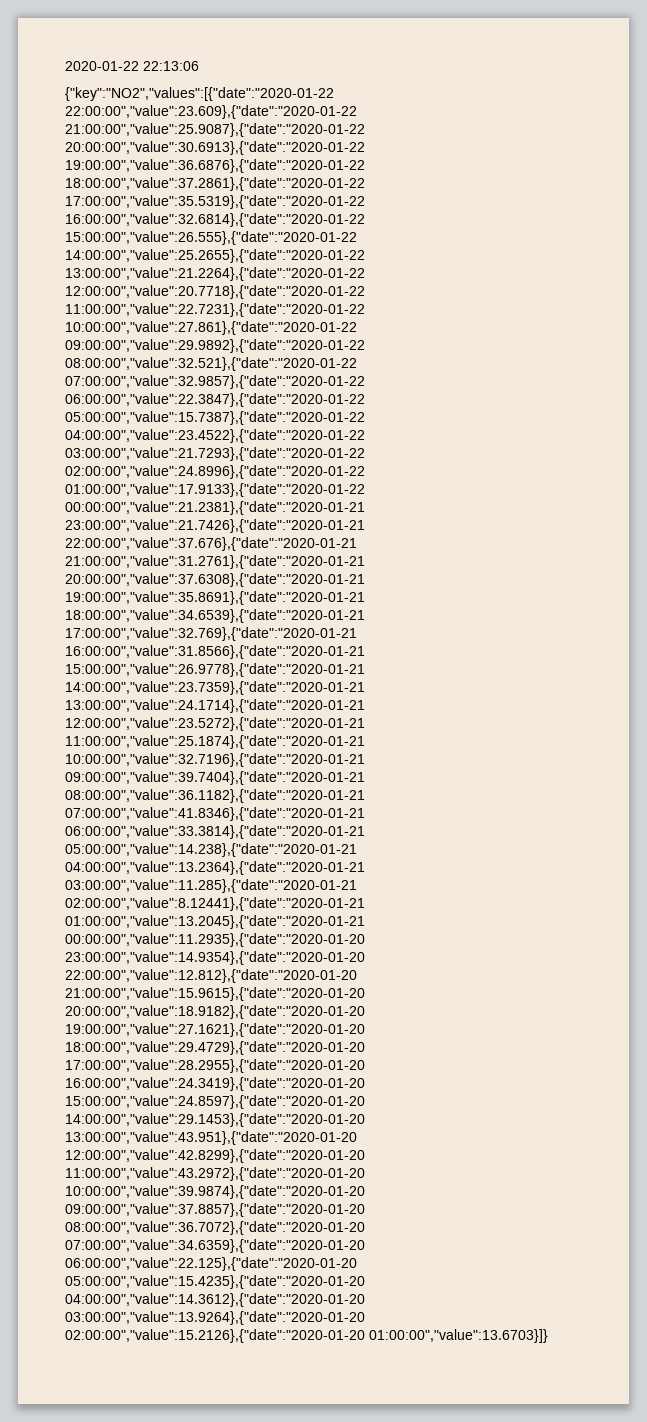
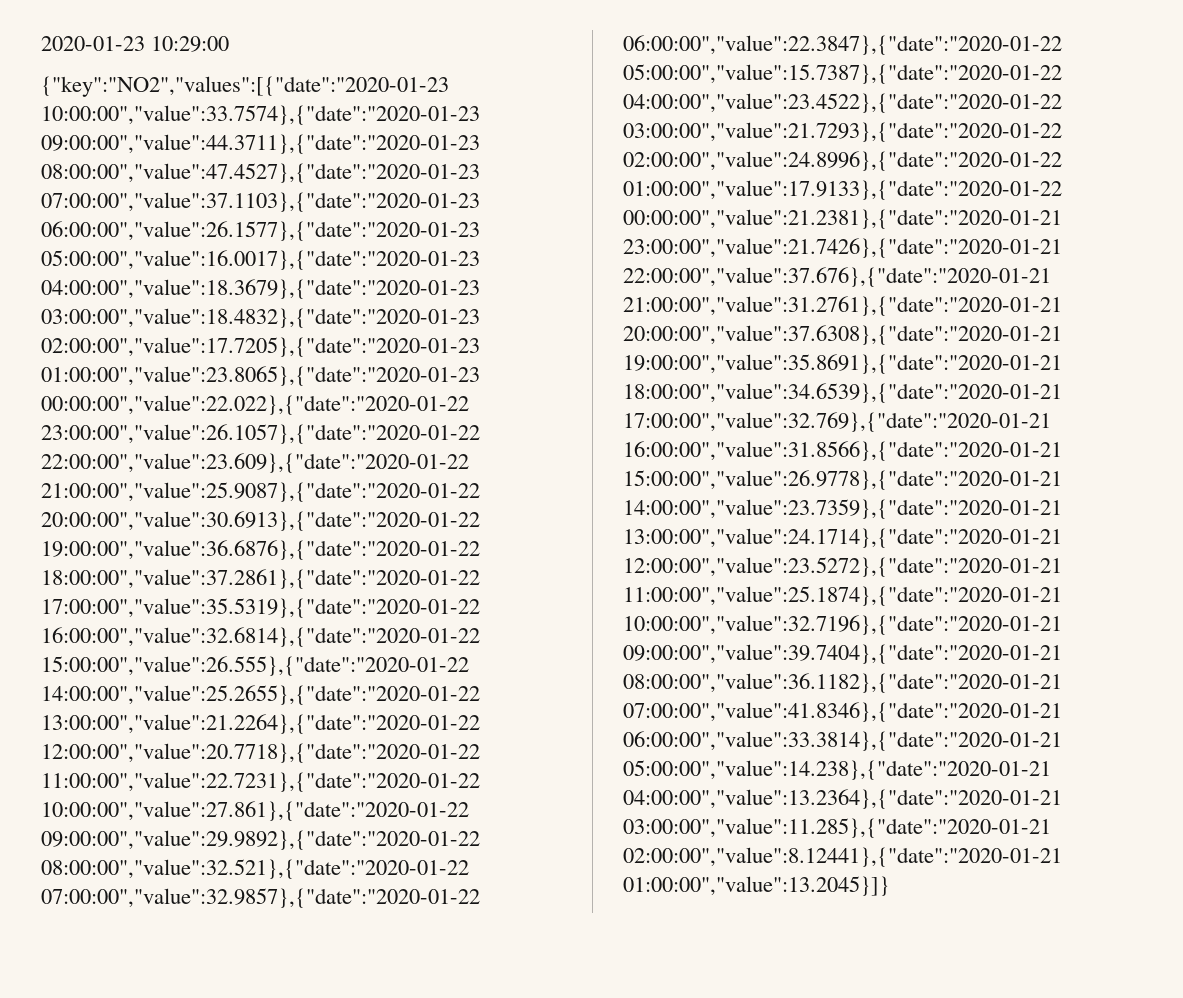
[65,61,199,71] [65,87,334,101] 2020-01-22 22:13:06 // {"key":"NO2","values":[{"date":"2020-01-22 -> [41,36,230,52] [41,76,449,97] [41,105,480,125] [41,134,480,154] [41,163,480,183] [41,192,480,212] [41,221,480,241] [41,250,480,270] [41,279,480,299] [41,308,480,328] [41,337,480,357] [41,366,480,386] [41,395,469,415] [41,424,480,444] 2020-01-23 10:29:00 // {"key":"NO2","values":[{"date":"2020-01-23 10:00:00","value":33.7574},{"date":"2020-01-23 09:00:00","value":44.3711},{"date":"2020-01-23 08:00:00","value":47.4527},{"date":"2020-01-23 07:00:00","value":37.1103},{"date":"2020-01-23 06:00:00","value":26.1577},{"date":"2020-01-23 05:00:00","value":16.0017},{"date":"2020-01-23 04:00:00","value":18.3679},{"date":"2020-01-23 03:00:00","value":18.4832},{"date":"2020-01-23 02:00:00","value":17.7205},{"date":"2020-01-23 01:00:00","value":23.8065},{"date":"2020-01-23 00:00:00","value":22.022},{"date":"2020-01-22 23:00:00","value":26.1057},{"date":"2020-01-22
[65,915,365,929] [65,933,365,947] [65,951,365,965] [65,969,357,983] [65,987,365,1001] [65,1005,365,1019] [65,1023,365,1037] [65,1041,365,1055] [65,1059,365,1073] [65,1077,365,1091] [65,1095,365,1109] [65,1113,365,1127] [65,1131,357,1145] [65,1149,365,1163] [65,1167,365,1181] [65,1185,365,1199] [65,1203,365,1217] [65,1221,365,1235] [65,1239,365,1253] [65,1257,357,1271] [65,1275,365,1289] [65,1293,365,1307] [65,1311,365,1325] [65,1329,548,1343] 01:00:00","value":13.2045},{"date":"2020-01-21 00:00:00","value":11.2935},{"date":"2020-01-20 23:00:00","value":14.9354},{"date":"2020-01-20 22:00:00","value":12.812},{"date":"2020-01-20 21:00:00","value":15.9615},{"date":"2020-01-20 20:00:00","value":18.9182},{"date":"2020-01-20 19:00:00","value":27.1621},{"date":"2020-01-20 18:00:00","value":29.4729},{"date":"2020-01-20 17:00:00","value":28.2955},{"date":"2020-01-20 16:00:00","value":24.3419},{"date":"2020-01-20 15:00:00","value":24.8597},{"date":"2020-01-20 14:00:00","value":29.1453},{"date":"2020-01-20 13:00:00","value":43.951},{"date":"2020-01-20 12:00:00","value":42.8299},{"date":"2020-01-20 11:00:00","value":43.2972},{"date":"2020-01-20 10:00:00","value":39.9874},{"date":"2020-01-20 09:00:00","value":37.8857},{"date":"2020-01-20 08:00:00","value":36.7072},{"date":"2020-01-20 07:00:00","value":34.6359},{"date":"2020-01-20 06:00:00","value":22.125},{"date":"2020-01-20 05:00:00","value":15.4235},{"date":"2020-01-20 04:00:00","value":14.3612},{"date":"2020-01-20 03:00:00","value":13.9264},{"date":"2020-01-20 02:00:00","value":15.2126},{"date":"2020-01-20 01:00:00","value":13.6703}]} -> [623,876,890,896] 01:00:00","value":13.2045}]}

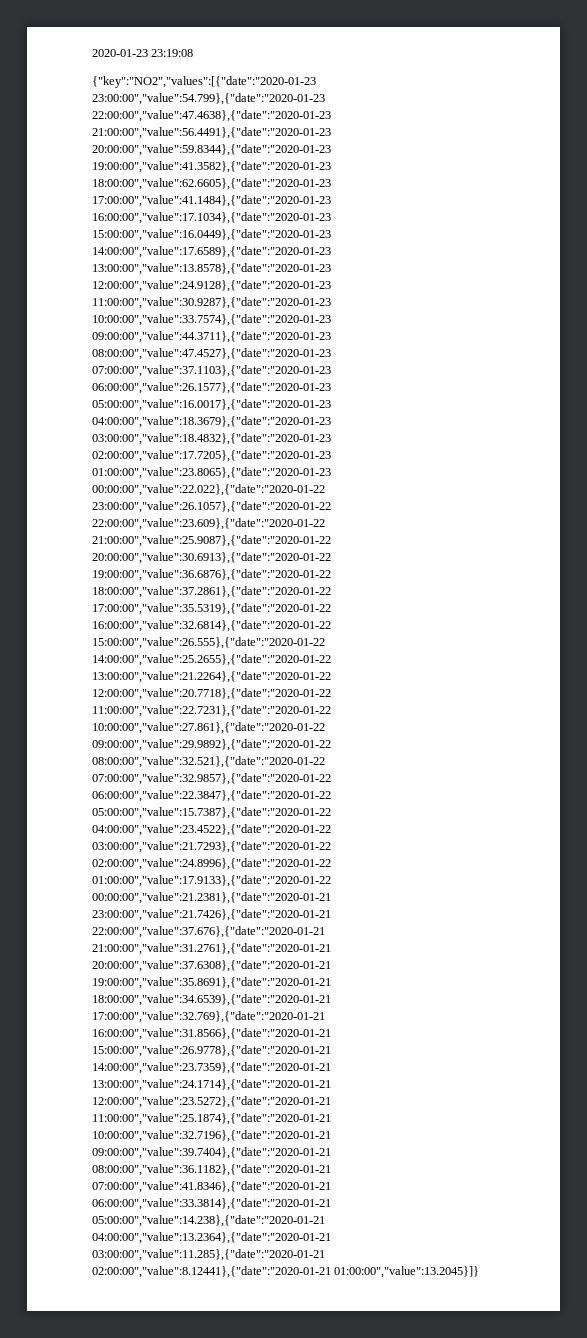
[151,36,230,52] 10:29:00 -> [151,49,194,57] 23:19:08
(449, 86) none -> [92,93,325,105] [92,110,331,122] [92,127,331,139] [92,144,331,156] [92,161,331,173] [92,178,331,190] [92,195,331,207] [92,212,331,224] [92,229,331,241] [92,246,331,258] [92,263,331,275] [92,280,331,292] [92,297,331,309] 23:00:00","value":54.799},{"date":"2020-01-23 22:00:00","value":47.4638},{"date":"2020-01-23 21:00:00","value":56.4491},{"date":"2020-01-23 20:00:00","value":59.8344},{"date":"2020-01-23 19:00:00","value":41.3582},{"date":"2020-01-23 18:00:00","value":62.6605},{"date":"2020-01-23 17:00:00","value":41.1484},{"date":"2020-01-23 16:00:00","value":17.1034},{"date":"2020-01-23 15:00:00","value":16.0449},{"date":"2020-01-23 14:00:00","value":17.6589},{"date":"2020-01-23 13:00:00","value":13.8578},{"date":"2020-01-23 12:00:00","value":24.9128},{"date":"2020-01-23 11:00:00","value":30.9287},{"date":"2020-01-23

